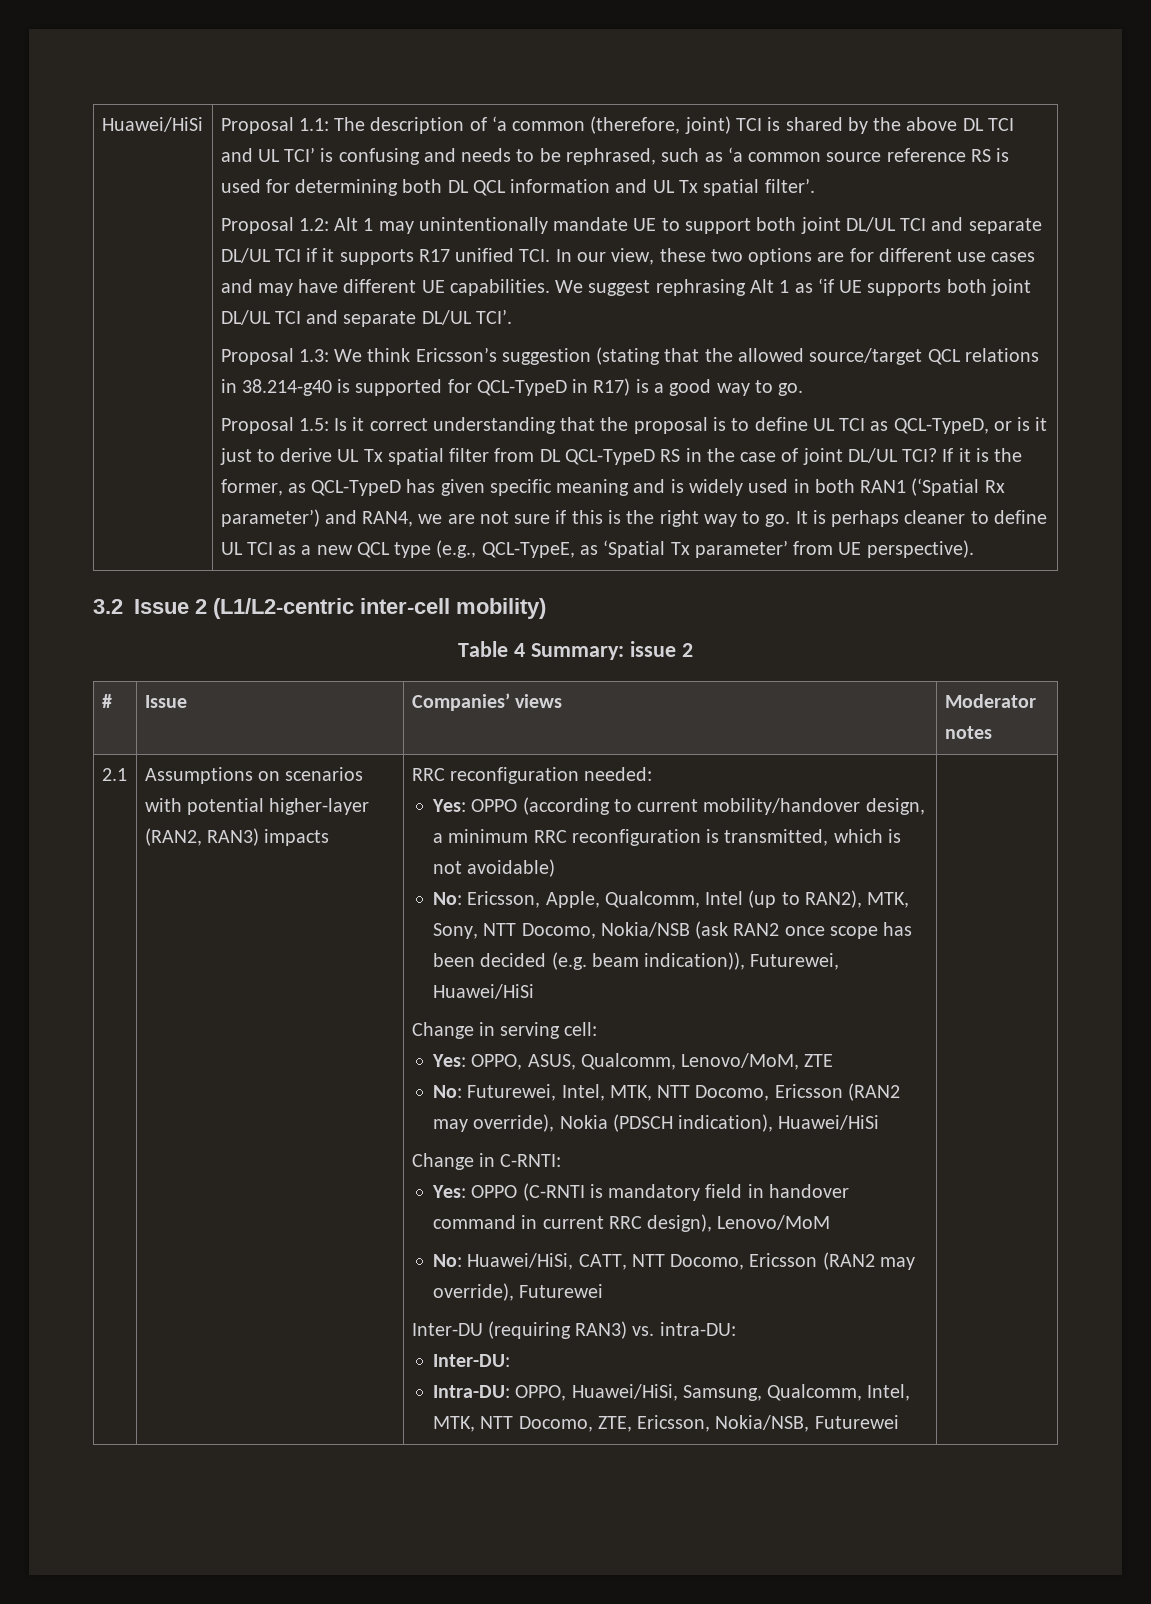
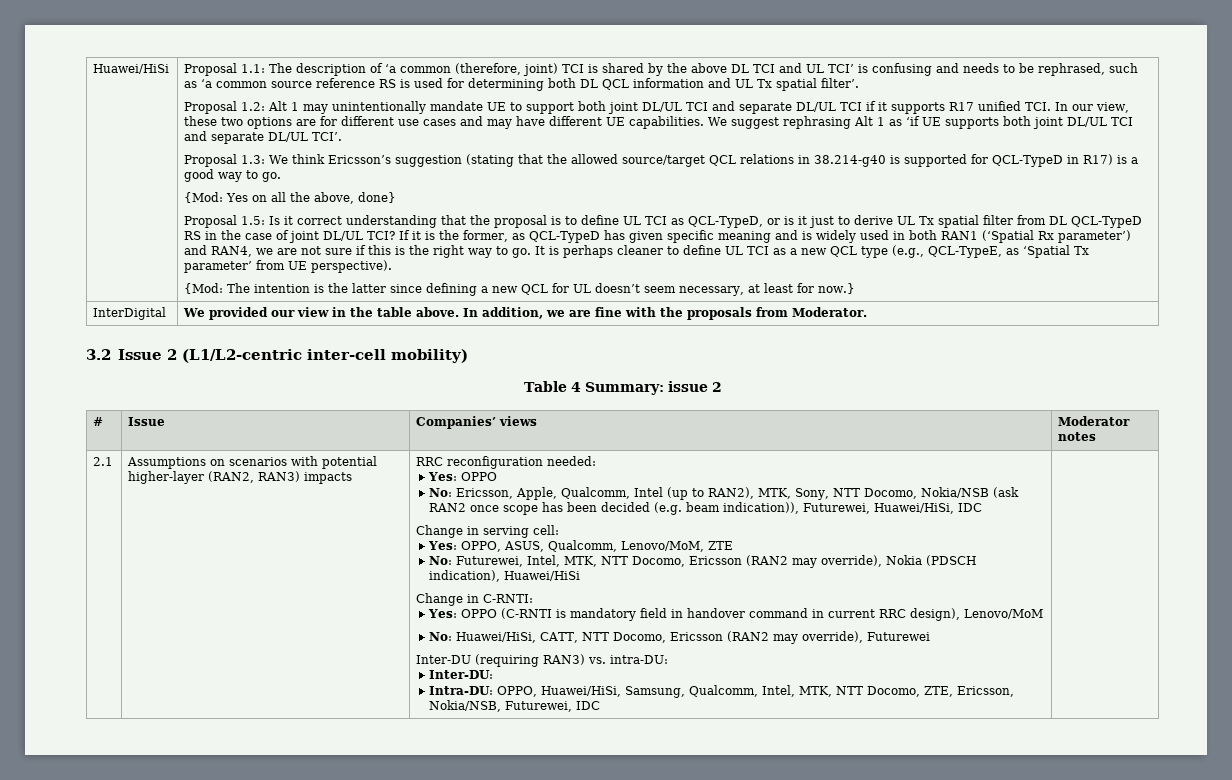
(804, 389) none -> [184,192,397,204] // {Mod: Yes on all the above, done}
(974, 549) none -> [184,283,856,296] [93,307,167,320] [183,307,868,320] // {Mod: The intention is the latter since defining a new QCL for UL doesn’t seem necessary, at least for now.} // InterDigital | We provided our view in the table above. In addition, we are fine with the proposals from Moderator.
[522,797,925,815] [433,829,901,846] [433,859,556,877] (according to current mobility/handover design, a minimum RRC reconfiguration is transmitted, which is not avoidable) -> (498, 476) none
[433,984,535,999] Huawei/HiSi -> [874,503,983,514] Huawei/HiSi, IDC
[814,1415,899,1429] Futurewei -> [505,701,601,712] Futurewei, IDC

